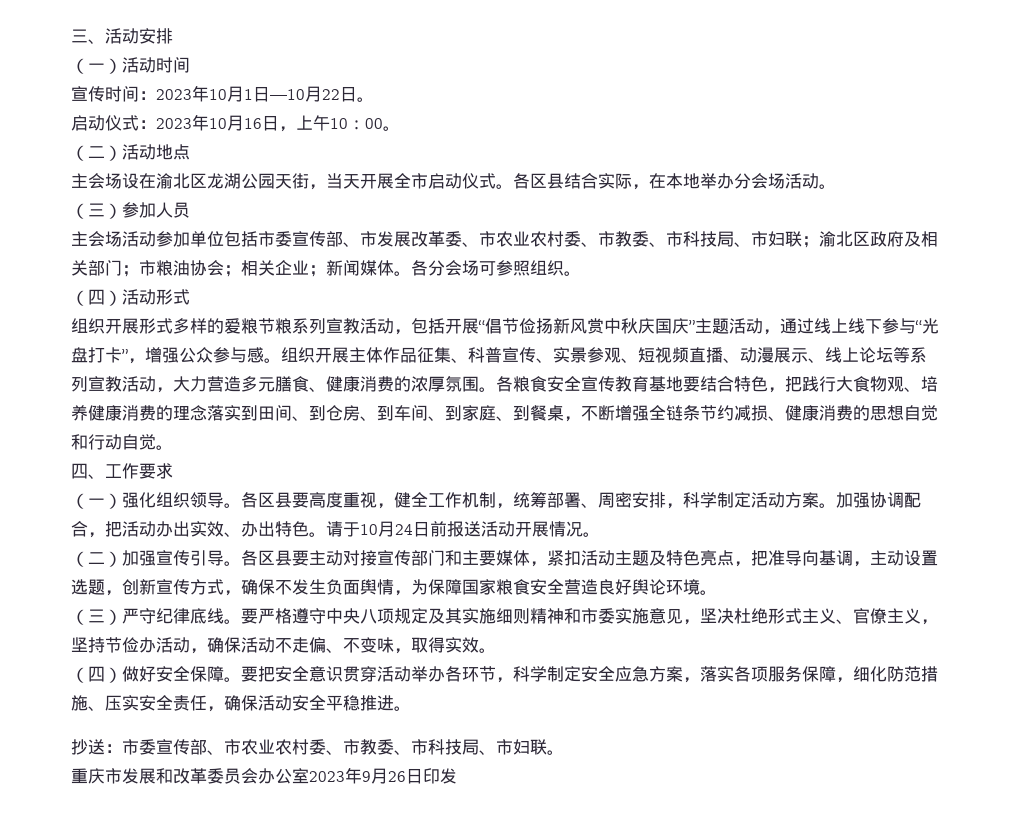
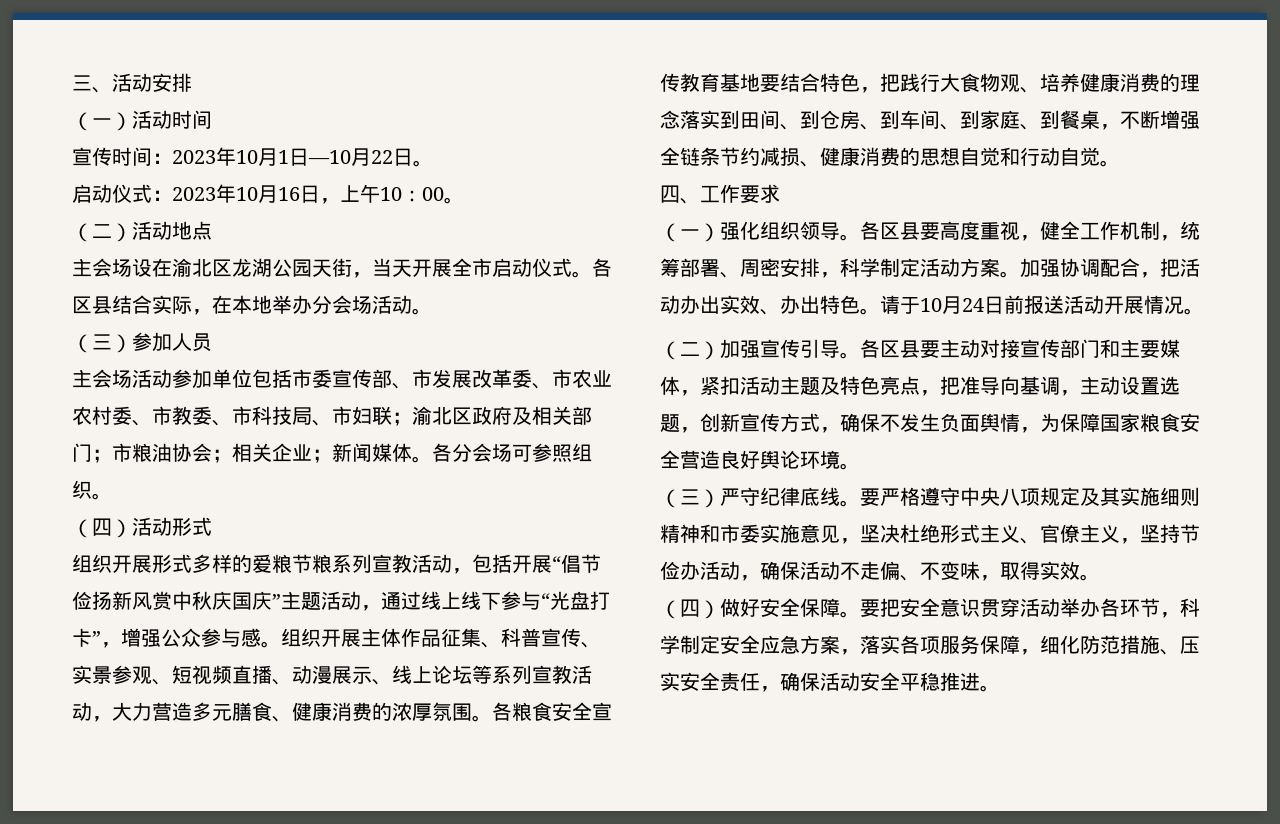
[71,739,564,755] [71,767,457,784] // 抄送：市委宣传部、市农业农村委、市教委、市科技局、市妇联。 // 重庆市发展和改革委员会办公室2023年9月26日印发 -> (1000, 688) none

